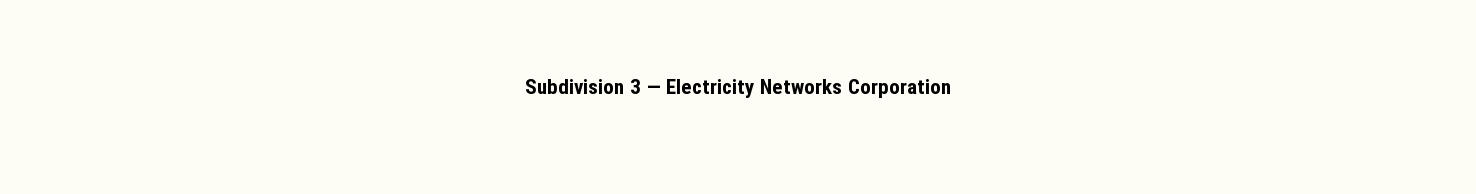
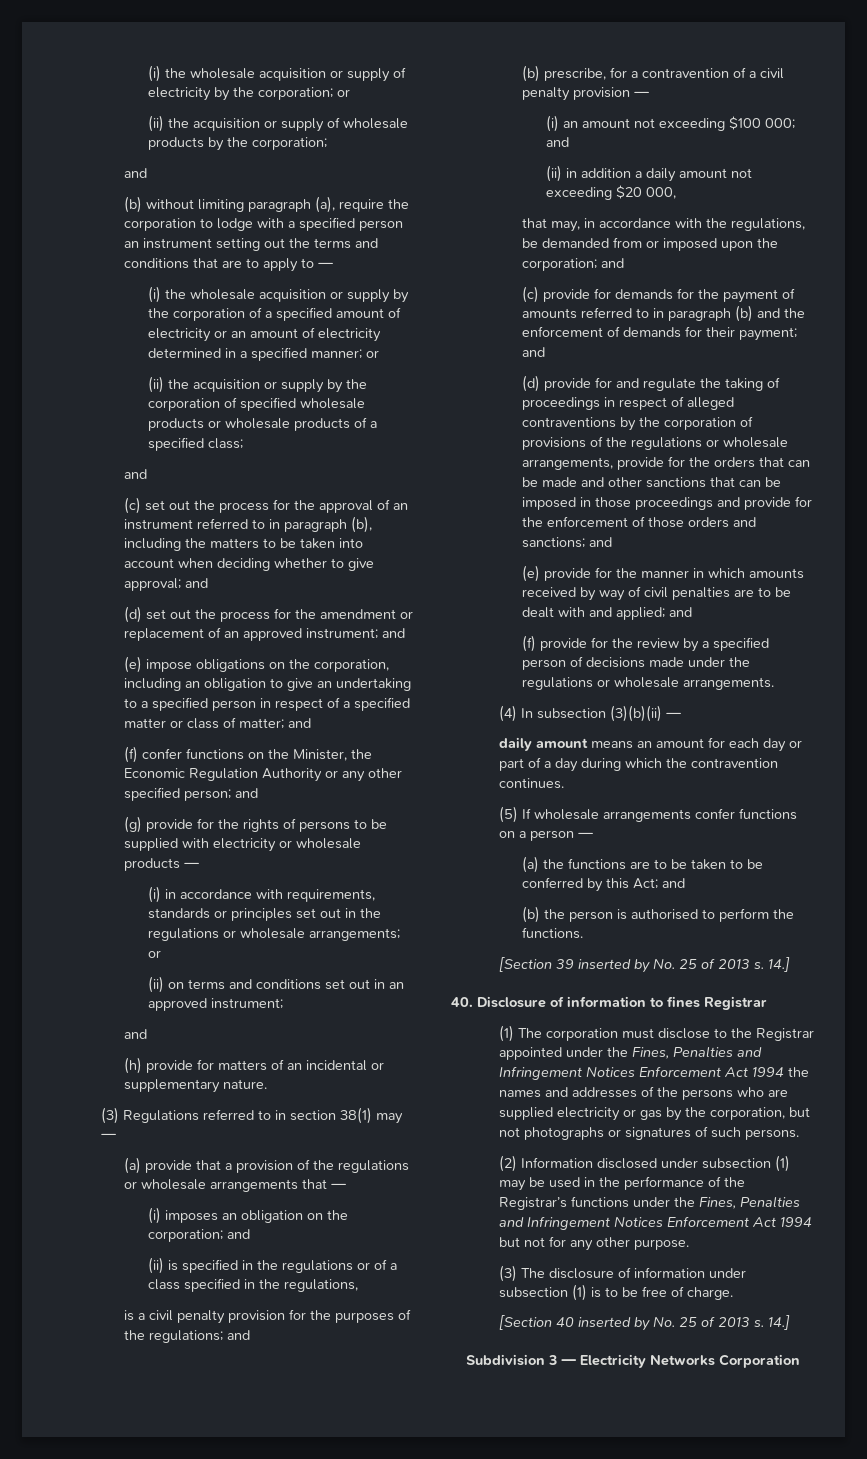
(525, 86) none -> [148,65,407,82] [148,87,351,101] [148,115,409,132] [148,137,328,151] [124,168,148,178] [124,196,410,213] [124,217,404,231] [124,238,379,251] [124,258,334,272] [148,286,410,303] [148,307,402,321] [148,327,382,342] [148,347,380,361] [148,376,368,393] [148,397,366,411] [148,417,378,431] [148,437,244,451] [124,469,148,479] [124,497,409,514] [124,516,373,533] [124,538,364,551] [124,558,375,571] [124,578,209,591] [124,606,414,623] [124,627,406,641] [124,656,390,673] [124,678,412,691] [124,697,411,711] [124,717,312,729] [124,746,373,763] [124,768,403,782] [124,787,259,801] [124,816,388,833] [124,838,362,852] [124,858,200,871] [148,886,376,903] [148,908,382,921] [148,928,401,941] [148,950,162,958] [148,976,405,993] [148,998,284,1011] [124,1029,148,1039] [124,1057,385,1074] [124,1079,268,1093] [100,1107,403,1124] [100,1133,116,1139] [124,1157,410,1174] [124,1179,347,1192] [148,1207,349,1224] [148,1229,251,1242] [148,1257,398,1274] [148,1278,359,1292] [124,1309,412,1324] [124,1330,251,1343] [522,65,785,82] [522,87,650,101] [546,115,796,132] [546,137,570,147] [546,165,753,182] [546,185,677,200] [522,218,806,232] [522,237,779,251] [522,258,625,271] [522,286,796,303] [522,305,806,322] [522,326,798,341] [522,347,546,357] [522,375,781,392] [522,396,735,410] [522,416,754,431] [522,436,789,450] [522,456,811,470] [522,477,782,488] [522,496,813,510] [522,516,757,528] [522,537,613,548] [522,565,805,582] [522,586,792,601] [522,607,693,620] [522,635,770,652] [522,656,751,670] [522,677,775,690] [498,705,681,722] [498,737,802,752] [498,757,778,772] [498,778,564,789] [498,806,797,823] [498,830,593,841] [522,856,764,873] [522,877,686,892] [522,906,795,923] [522,927,584,939] [498,957,790,973] [451,996,767,1010] [498,1025,814,1042] [498,1046,762,1060] [498,1066,809,1080] [498,1086,788,1100] [498,1107,810,1121] [498,1126,799,1140] [498,1155,790,1172] [498,1176,745,1191] [498,1196,800,1210] [498,1216,812,1230] [498,1236,689,1251] [498,1265,746,1282] [498,1284,733,1301] [498,1315,790,1331] (i) the wholesale acquisition or supply of electricity by the corporation; or // (ii) the acquisition or supply of wholesale products by the corporation; // and // (b) without limiting paragraph (a), require the corporation to lodge with a specified person an instrument setting out the terms and conditions that are to apply to — // (i) the wholesale acquisition or supply by the corporation of a specified amount of electricity or an amount of electricity determined in a specified manner; or // (ii) the acquisition or supply by the corporation of specified wholesale products or wholesale products of a specified class; // and // (c) set out the process for the approval of an instrument referred to in paragraph (b), including the matters to be taken into account when deciding whether to give approval; and // (d) set out the process for the amendment or replacement of an approved instrument; and // (e) impose obligations on the corporation, including an obligation to give an undertaking to a specified person in respect of a specified matter or class of matter; and // (f) confer functions on the Minister, the Economic Regulation Authority or any other specified person; and // (g) provide for the rights of persons to be supplied with electricity or wholesale products — // (i) in accordance with requirements, standards or principles set out in the regulations or wholesale arrangements; or // (ii) on terms and conditions set out in an approved instrument; // and // (h) provide for matters of an incidental or supplementary nature. // (3) Regulations referred to in section 38(1) may — // (a) provide that a provision of the regulations or wholesale arrangements that — // (i) imposes an obligation on the corporation; and // (ii) is specified in the regulations or of a class specified in the regulations, // is a civil penalty provision for the purposes of the regulations; and // (b) prescribe, for a contravention of a civil penalty provision — // (i) an amount not exceeding $100 000; and // (ii) in addition a daily amount not exceeding $20 000, // that may, in accordance with the regulations, be demanded from or imposed upon the corporation; and // (c) provide for demands for the payment of amounts referred to in paragraph (b) and the enforcement of demands for their payment; and // (d) provide for and regulate the taking of proceedings in respect of alleged contraventions by the corporation of provisions of the regulations or wholesale arrangements, provide for the orders that can be made and other sanctions that can be imposed in those proceedings and provide for the enforcement of those orders and sanctions; and // (e) provide for the manner in which amounts received by way of civil penalties are to be dealt with and applied; and // (f) provide for the review by a specified person of decisions made under the regulations or wholesale arrangements. // (4) In subsection (3)(b)(ii) — // daily amount means an amount for each day or part of a day during which the contravention continues. // (5) If wholesale arrangements confer functions on a person — // (a) the functions are to be taken to be conferred by this Act; and // (b) the person is authorised to perform the functions. // [Section 39 inserted by No. 25 of 2013 s. 14.] // 40. Disclosure of information to fines Registrar // (1) The corporation must disclose to the Registrar appointed under the Fines, Penalties and Infringement Notices Enforcement Act 1994 the names and addresses of the persons who are supplied electricity or gas by the corporation, but not photographs or signatures of such persons. // (2) Information disclosed under subsection (1) may be used in the performance of the Registrar’s functions under the Fines, Penalties and Infringement Notices Enforcement Act 1994 but not for any other purpose. // (3) The disclosure of information under subsection (1) is to be free of charge. // [Section 40 inserted by No. 25 of 2013 s. 14.] //

